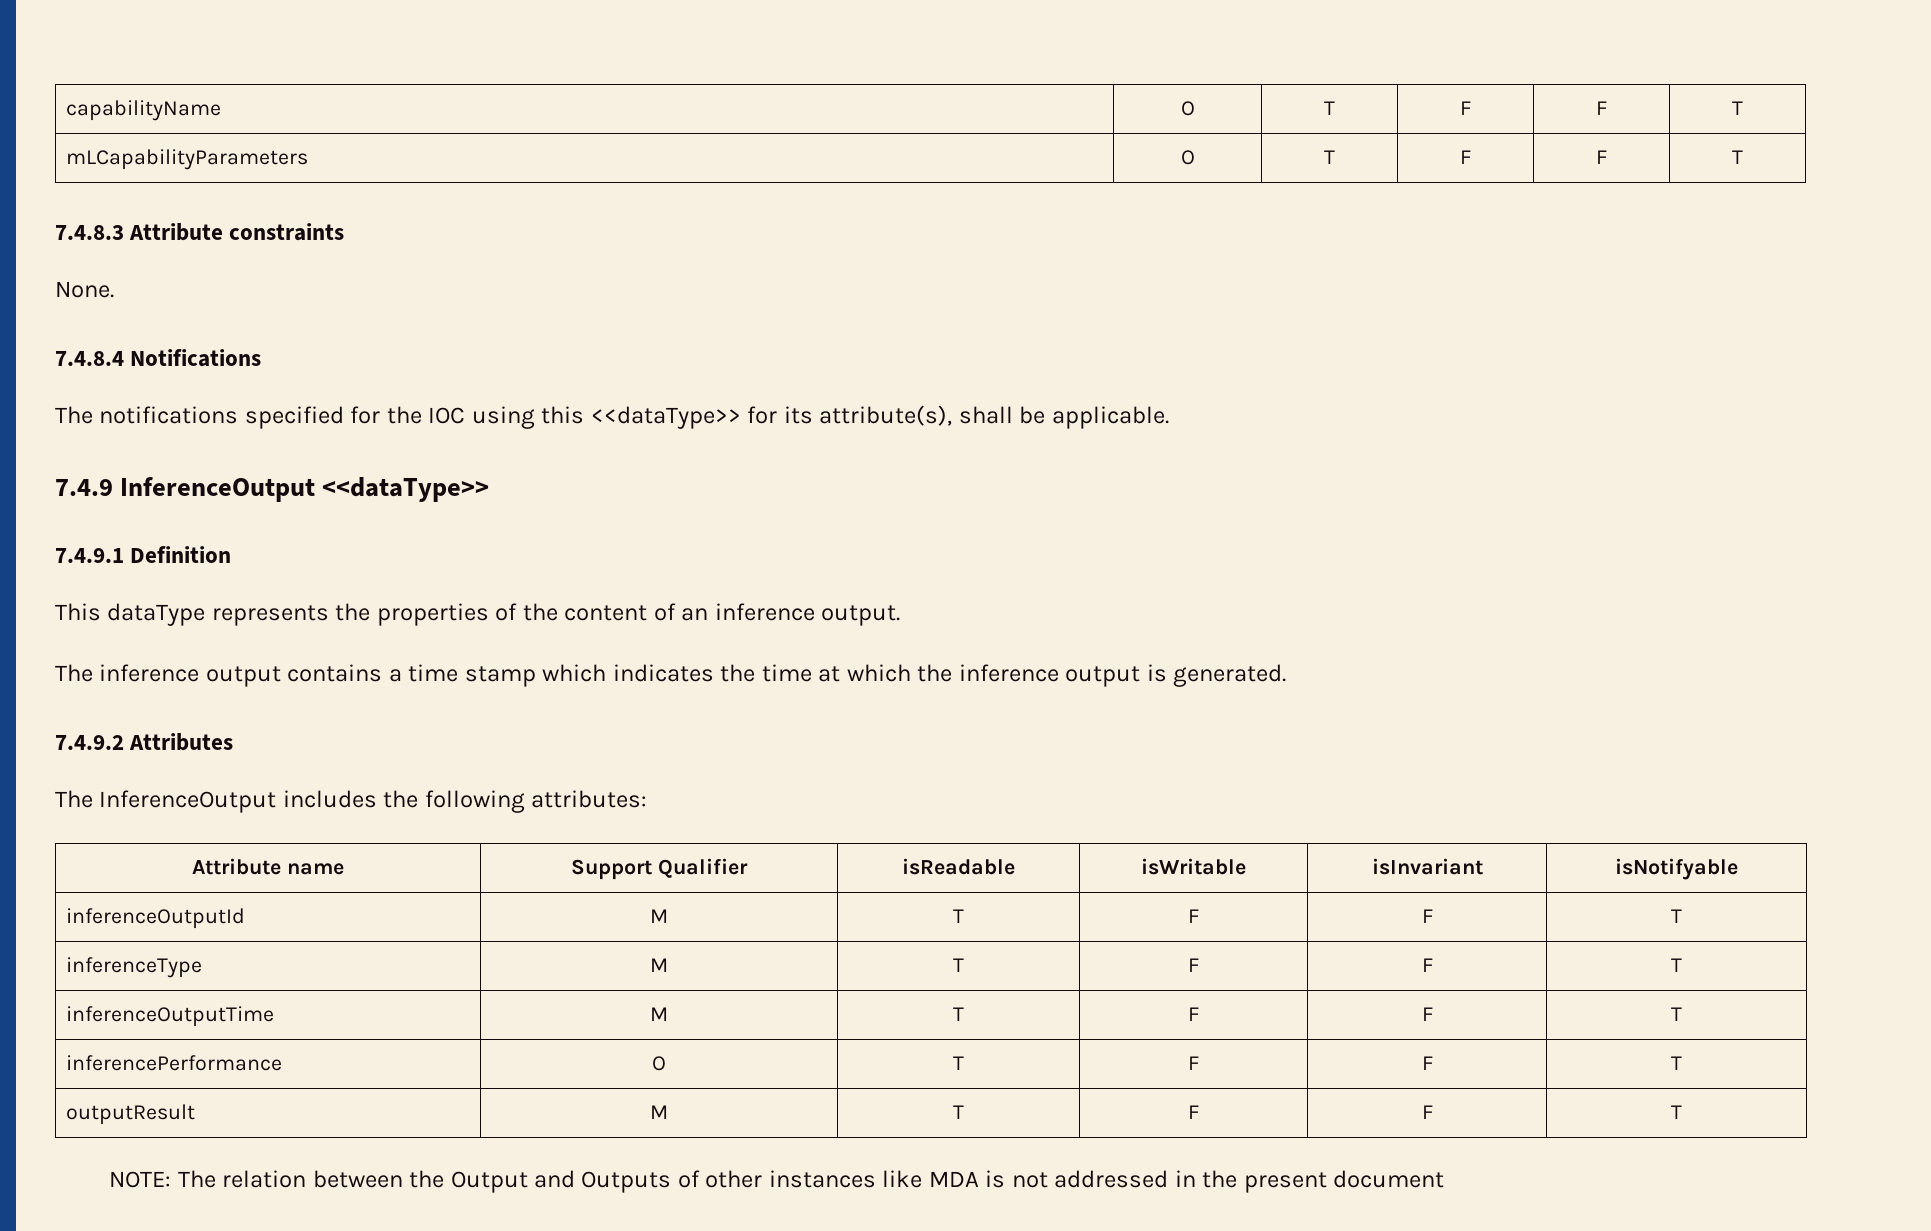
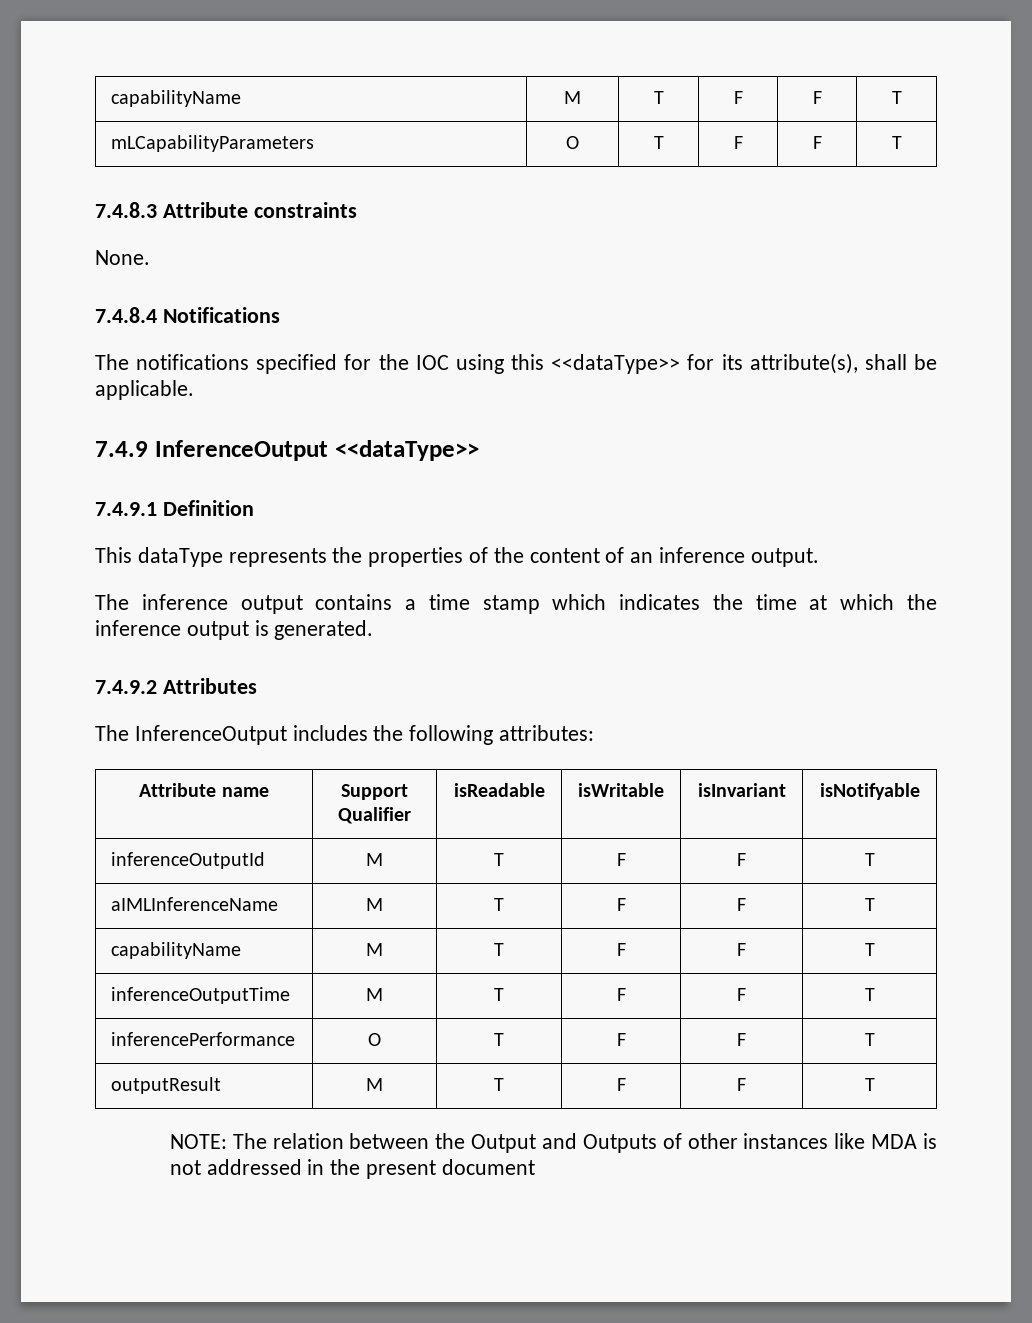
[66,100,222,121] [1180,101,1195,116] capabilityName | O -> [111,90,242,107] [564,91,581,104] capabilityName | M
[66,957,203,978] inferenceType -> [111,897,279,911] [366,898,383,911] [494,898,504,911] [616,898,626,911] [737,898,746,911] [864,898,875,911] [111,942,242,959] aIMLInferenceName | M | T | F | F | T // capabilityName

